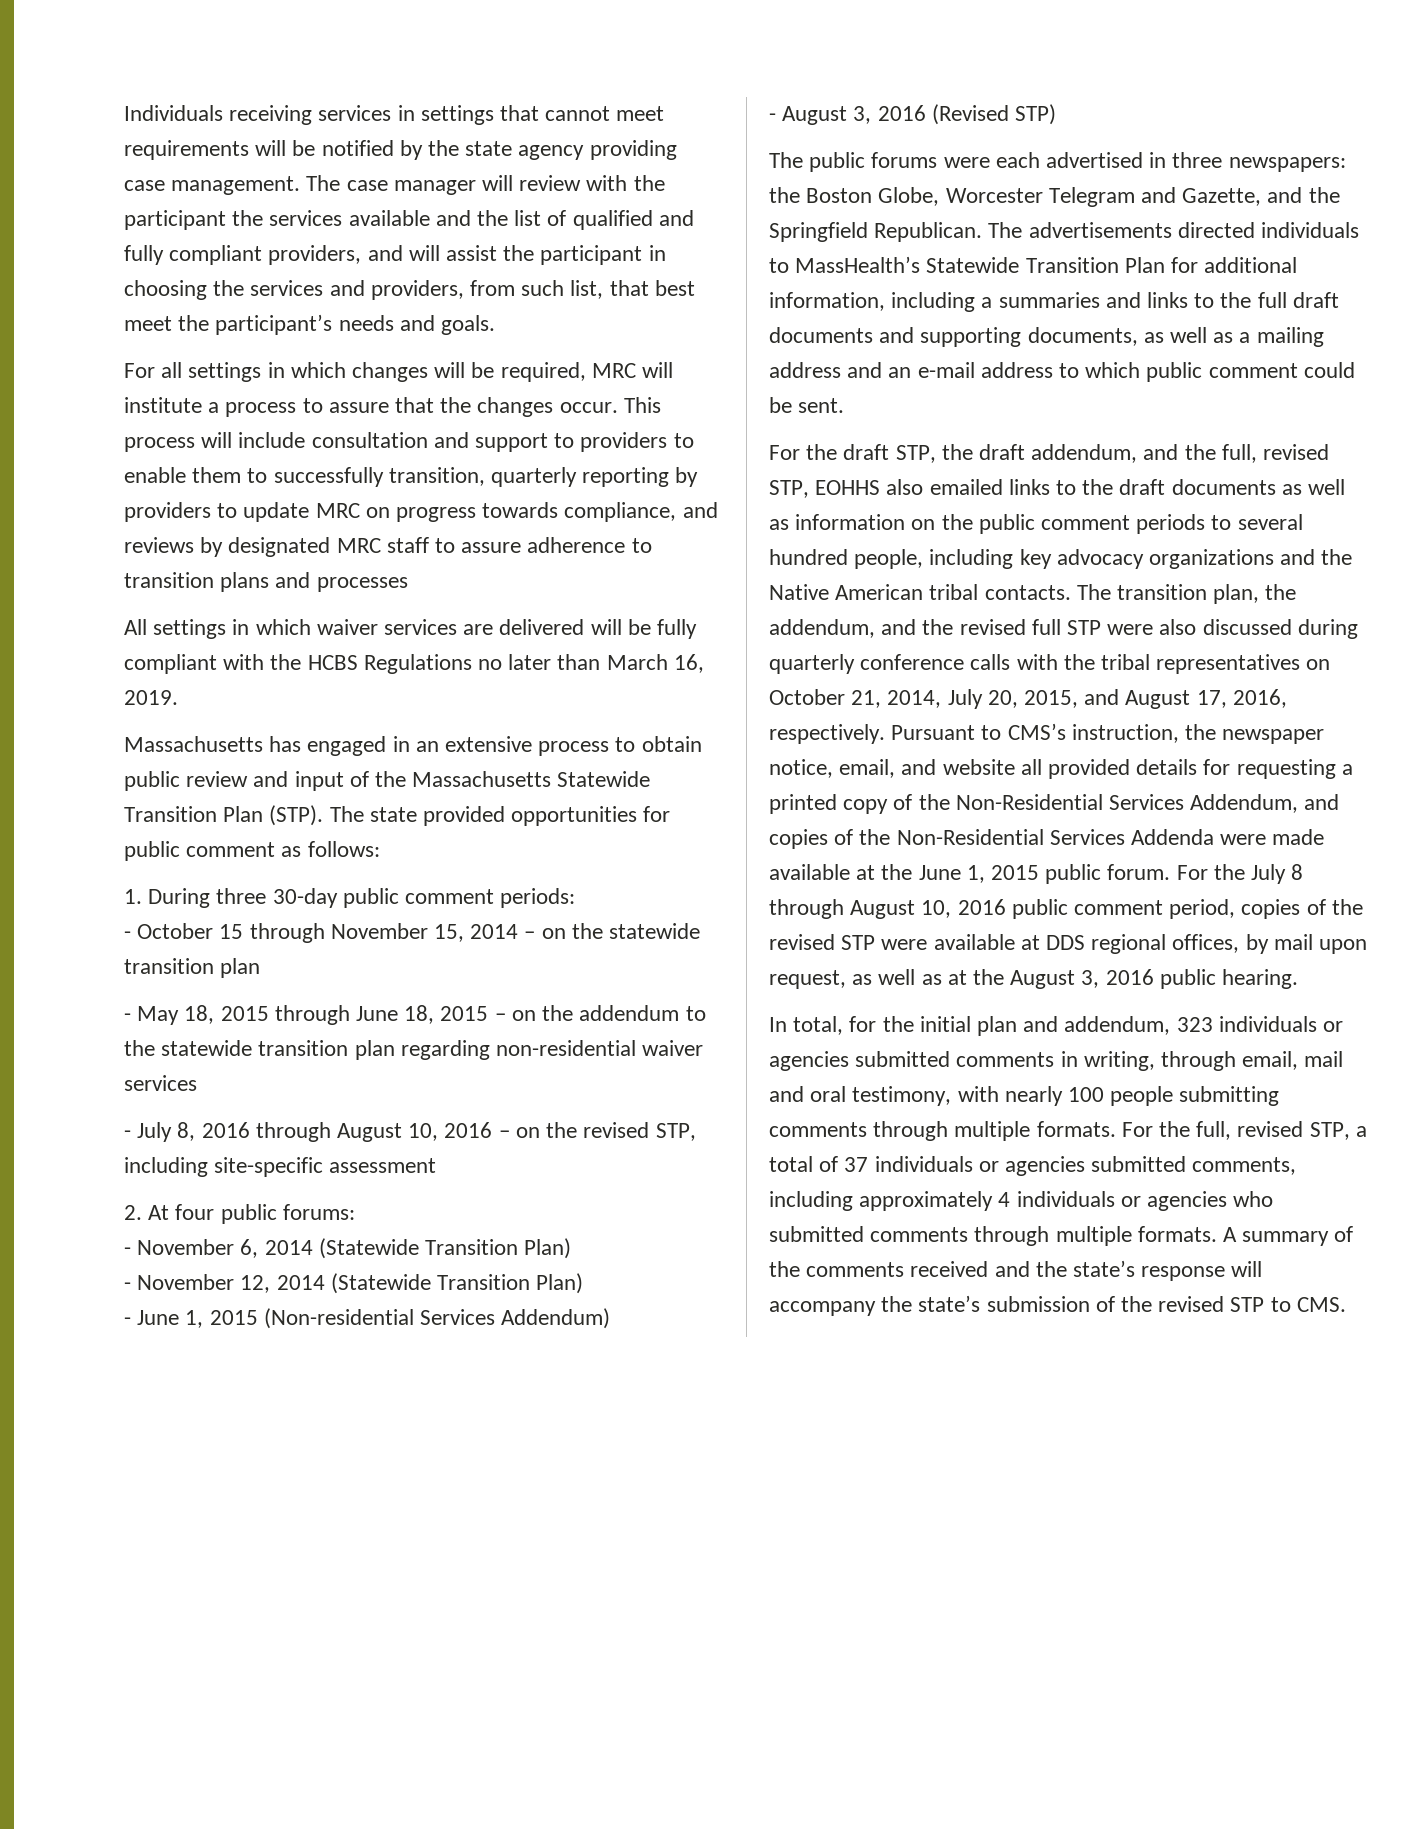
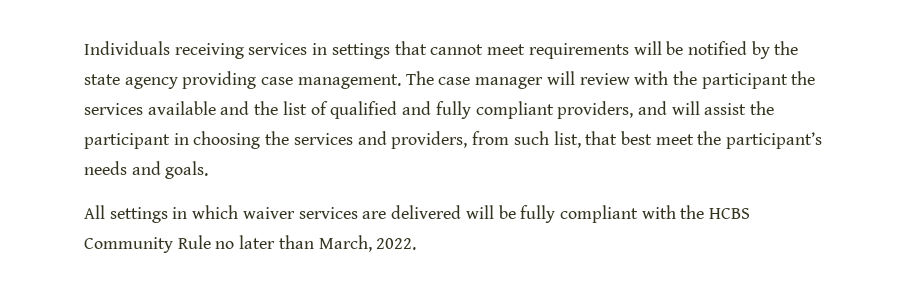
[124,362,674,382] [124,397,661,417] [124,432,694,452] [124,467,699,487] [124,502,718,522] [124,537,652,557] [124,572,408,592] // For all settings in which changes will be required, MRC will institute a process to assure that the changes occur. This process will include consultation and support to providers to enable them to successfully transition, quarterly reporting by providers to update MRC on progress towards compliance, and reviews by designated MRC staff to assure adherence to transition plans and processes -> (209, 170) none
[363,654,472,674] Regulations -> [84,235,211,253] Community Rule
[606,654,704,673] [124,690,178,705] [124,736,702,756] [124,771,651,791] [124,805,671,826] [124,841,380,861] [124,888,576,908] [124,923,701,943] [124,958,261,978] [124,1005,706,1025] [124,1040,704,1060] [124,1075,197,1091] [124,1122,696,1142] [124,1157,437,1177] [124,1204,355,1224] [124,1238,572,1259] [124,1273,584,1294] [124,1308,611,1329] [769,104,1057,125] [769,152,1346,172] [769,187,1340,207] [769,222,1360,242] [769,256,1298,273] [769,292,1339,312] [769,327,1324,347] [769,362,1355,382] [769,397,845,413] [769,444,1330,463] [769,479,1346,498] [769,514,1303,534] [769,549,1353,569] [769,584,1297,604] [769,619,1358,639] [769,654,1331,674] [769,689,1287,709] [769,723,1325,744] [769,759,1353,779] [769,794,1340,814] [769,829,1325,849] [769,864,1304,884] [769,899,1363,919] [769,934,1368,954] [769,969,1299,989] [769,1016,1344,1036] [769,1051,1344,1071] [769,1086,1280,1106] [769,1121,1367,1141] [769,1156,1297,1176] [769,1191,1274,1211] [769,1226,1354,1246] [769,1260,1263,1281] [769,1295,1346,1316] March 16, 2019. // Massachusetts has engaged in an extensive process to obtain public review and input of the Massachusetts Statewide Transition Plan (STP). The state provided opportunities for public comment as follows: // 1. During three 30-day public comment periods: // - October 15 through November 15, 2014 – on the statewide transition plan // - May 18, 2015 through June 18, 2015 – on the addendum to the statewide transition plan regarding non-residential waiver services // - July 8, 2016 through August 10, 2016 – on the revised STP, including site-specific assessment // 2. At four public forums: // - November 6, 2014 (Statewide Transition Plan) // - November 12, 2014 (Statewide Transition Plan) // - June 1, 2015 (Non-residential Services Addendum) // - August 3, 2016 (Revised STP) // The public forums were each advertised in three newspapers: the Boston Globe, Worcester Telegram and Gazette, and the Springfield Republican. The advertisements directed individuals to MassHealth’s Statewide Transition Plan for additional information, including a summaries and links to the full draft documents and supporting documents, as well as a mailing address and an e-mail address to which public comment could be sent. // For the draft STP, the draft addendum, and the full, revised STP, EOHHS also emailed links to the draft documents as well as information on the public comment periods to several hundred people, including key advocacy organizations and the Native American tribal contacts. The transition plan, the addendum, and the revised full STP were also discussed during quarterly conference calls with the tribal representatives on October 21, 2014, July 20, 2015, and August 17, 2016, respectively. Pursuant to CMS’s instruction, the newspaper notice, email, and website all provided details for requesting a printed copy of the Non-Residential Services Addendum, and copies of the Non-Residential Services Addenda were made available at the June 1, 2015 public forum. For the July 8 through August 10, 2016 public comment period, copies of the revised STP were available at DDS regional offices, by mail upon request, as well as at the August 3, 2016 public hearing. // In total, for the initial plan and addendum, 323 individuals or agencies submitted comments in writing, through email, mail and oral testimony, with nearly 100 people submitting comments through multiple formats. For the full, revised STP, a total of 37 individuals or agencies submitted comments, including approximately 4 individuals or agencies who submitted comments through multiple formats. A summary of the comments received and the state’s response will accompany the state’s submission of the revised STP to CMS. -> [318,235,417,252] March, 2022.

